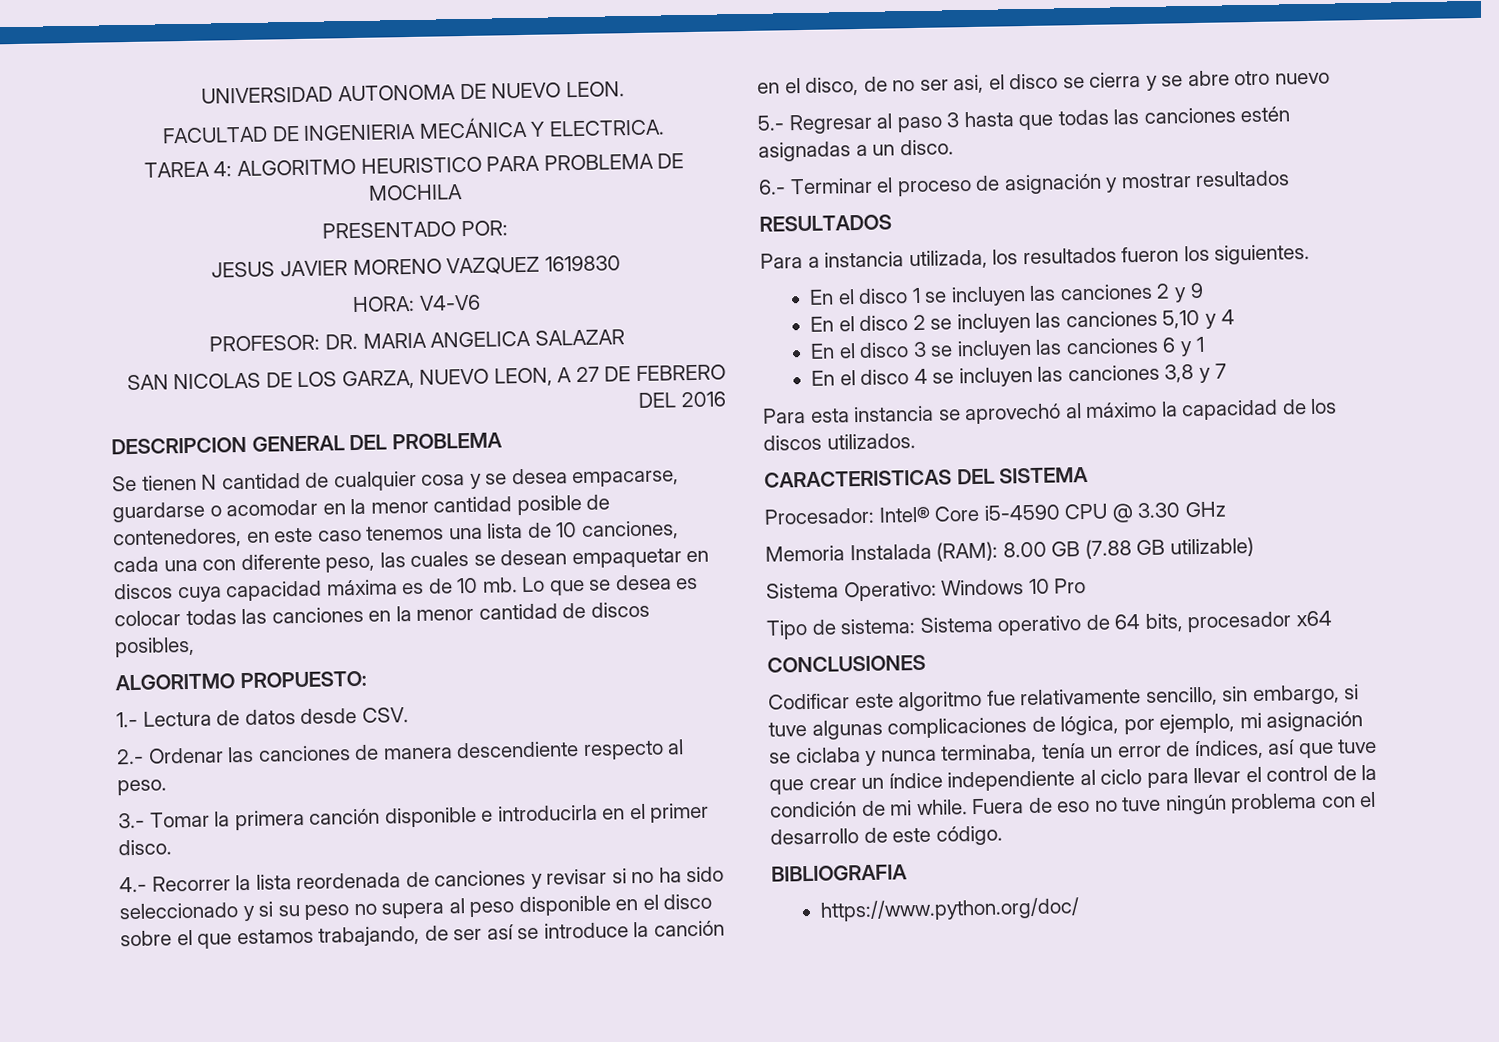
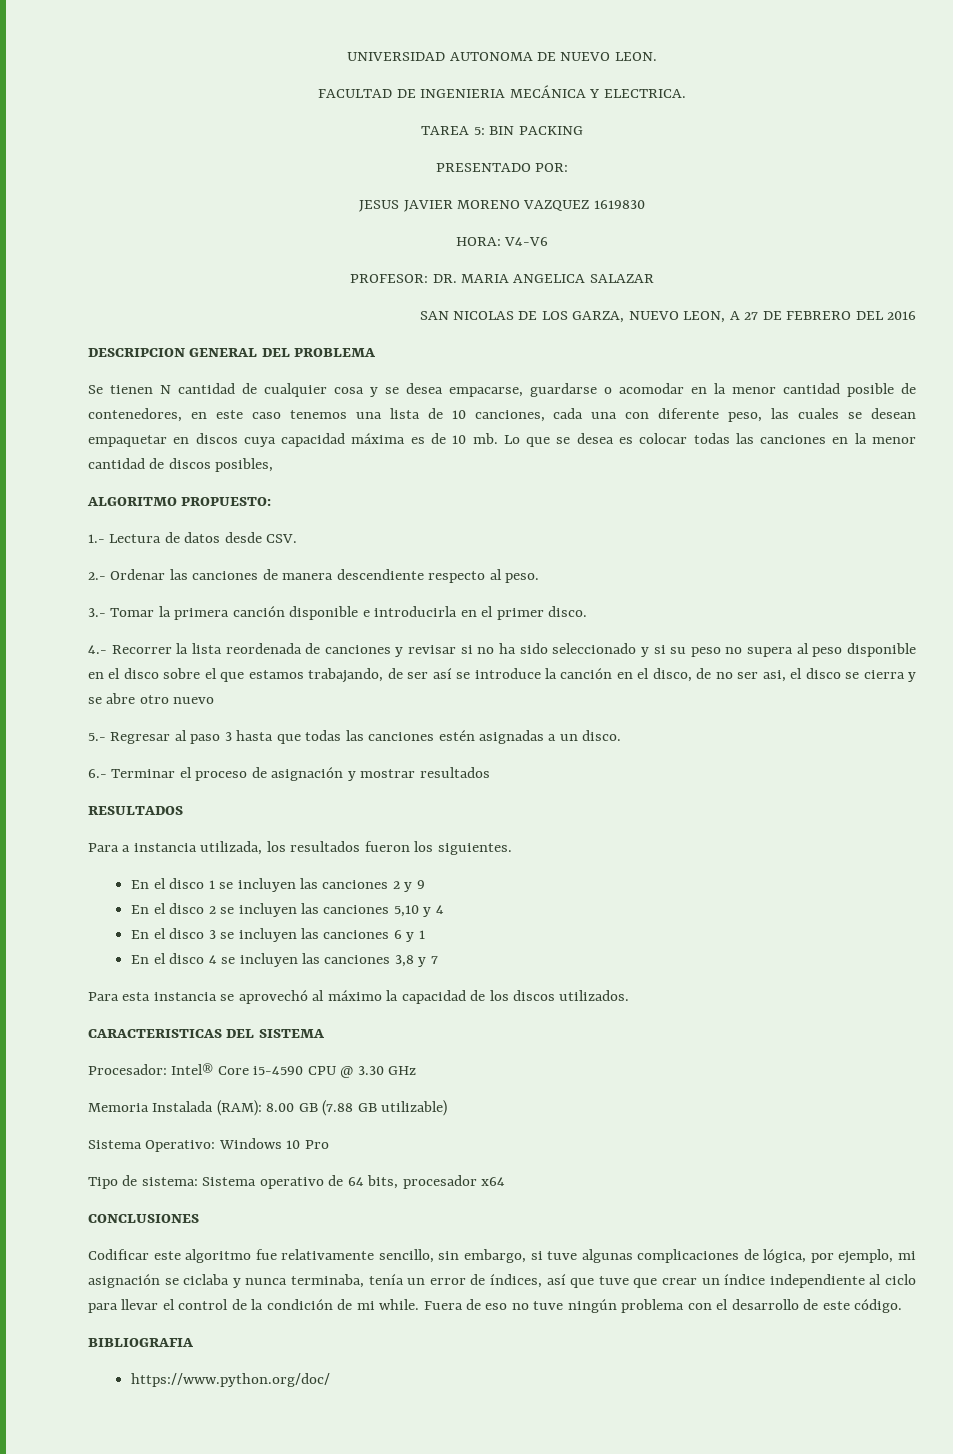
[213,153,685,177] [367,184,463,201] 4: ALGORITMO HEURISTICO PARA PROBLEMA DE MOCHILA -> [473,126,583,135] 5: BIN PACKING

